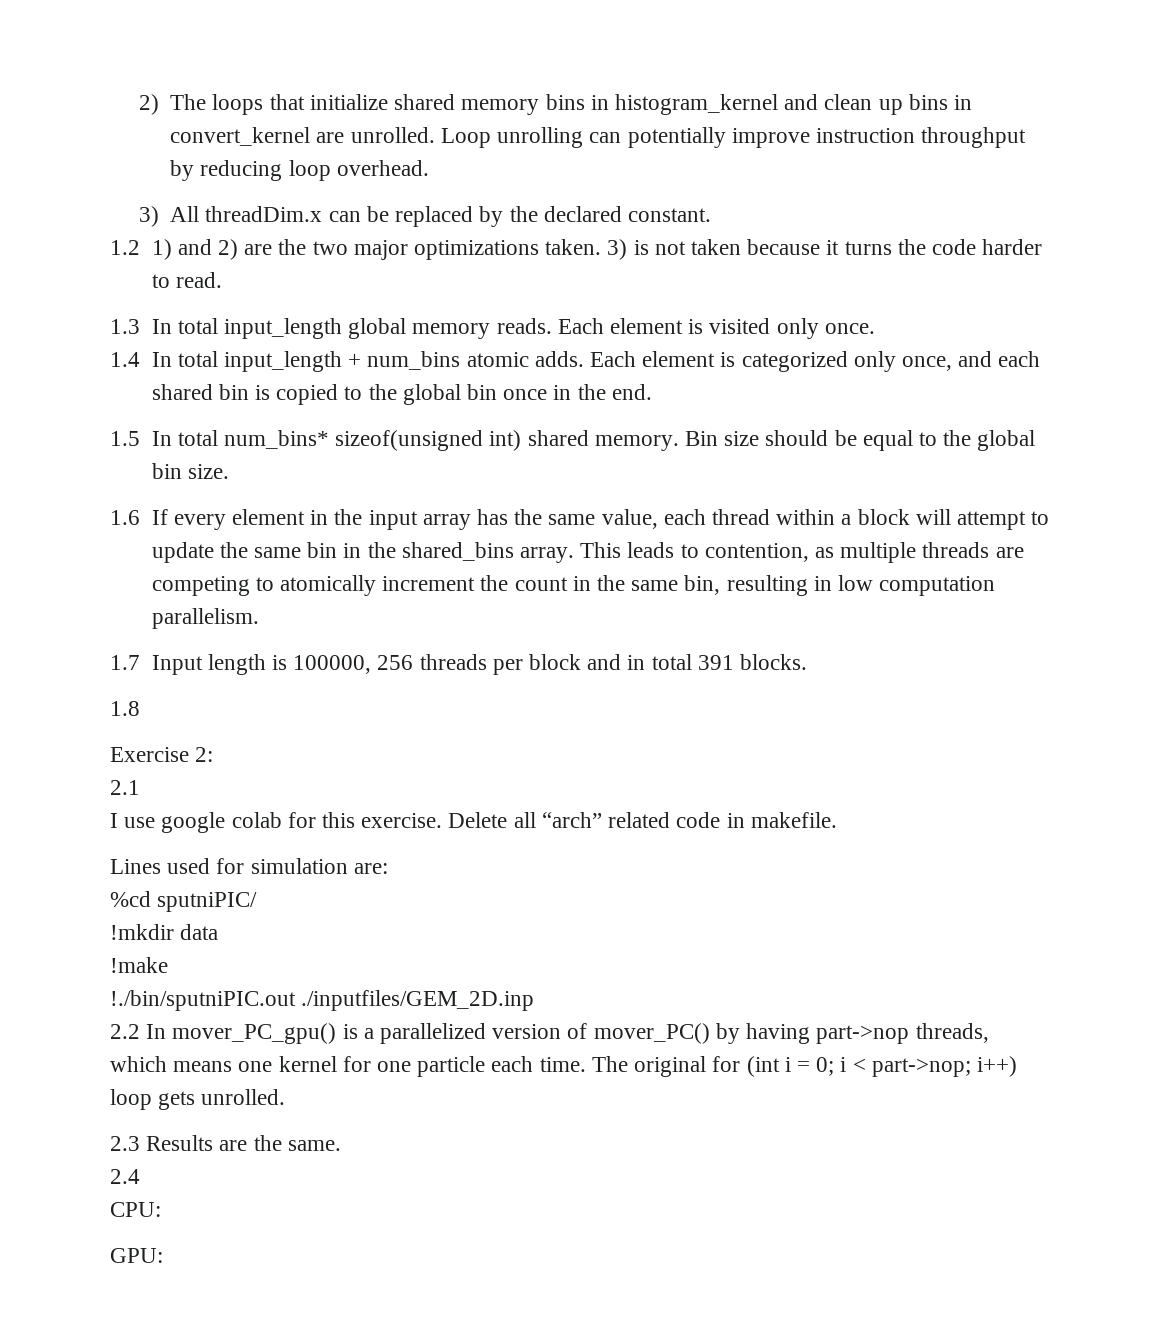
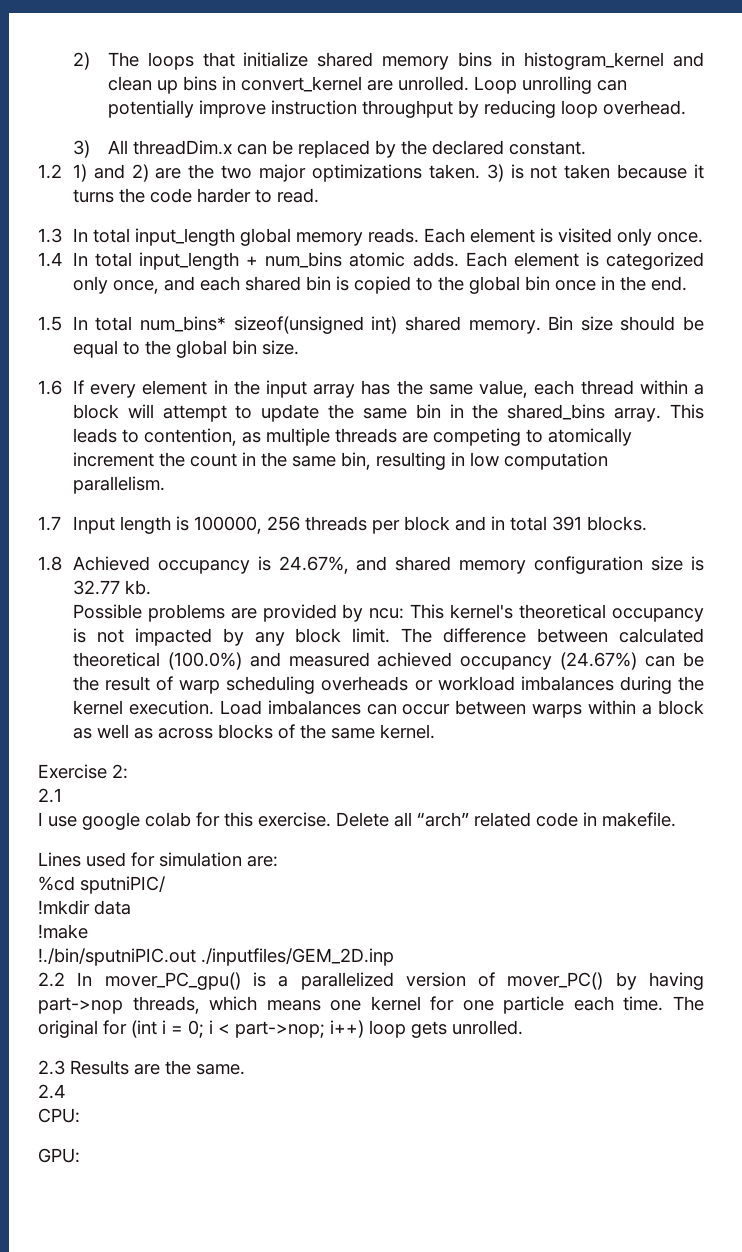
(140, 708) none -> [72,556,704,574] [72,580,151,595] [72,604,704,622] [72,628,705,646] [72,652,704,670] [72,676,705,694] [72,700,704,718] [72,724,435,739] Achieved occupancy is 24.67%, and shared memory configuration size is 32.77 kb. // Possible problems are provided by ncu: This kernel's theoretical occupancy is not impacted by any block limit. The difference between calculated theoretical (100.0%) and measured achieved occupancy (24.67%) can be the result of warp scheduling overheads or workload imbalances during the kernel execution. Load imbalances can occur between warps within a block as well as across blocks of the same kernel.

